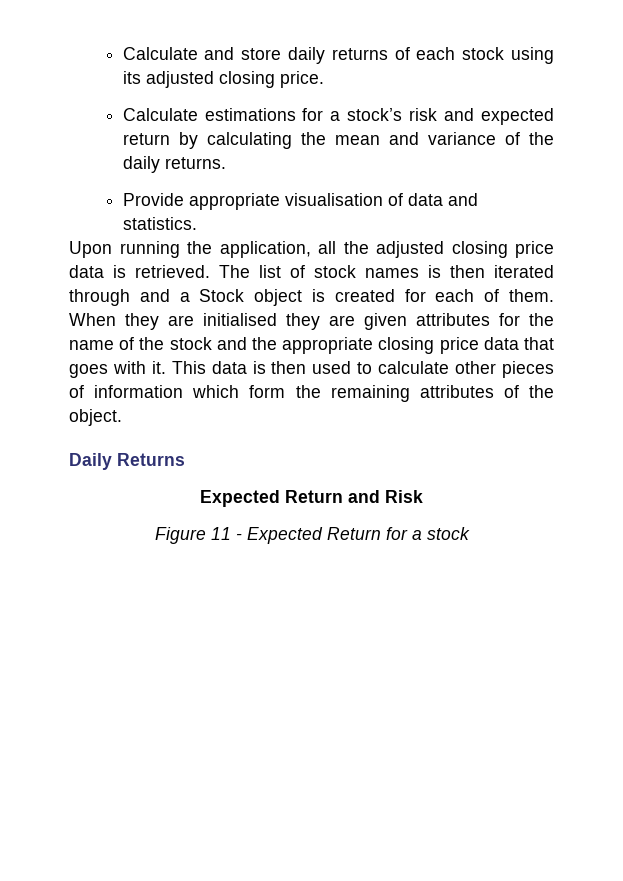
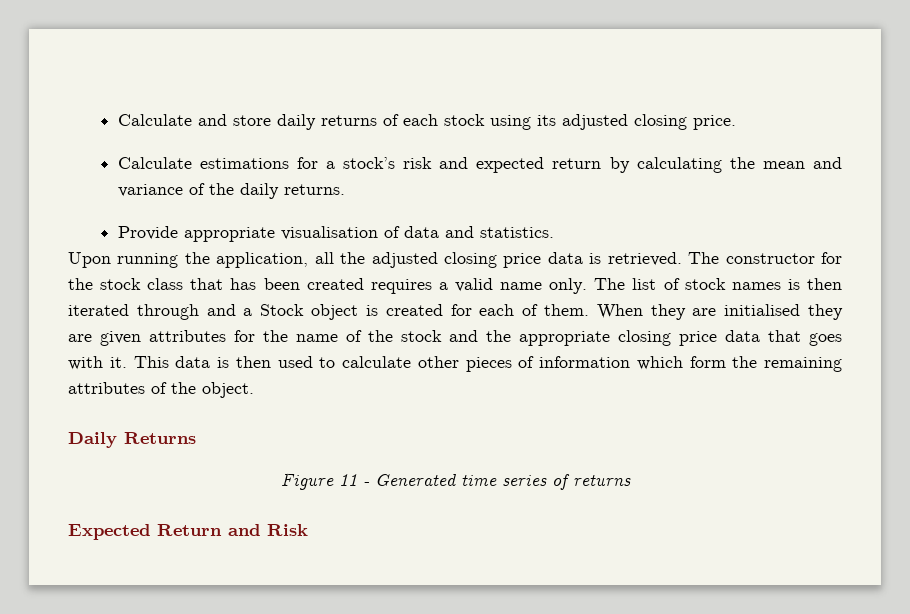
(250, 271) none -> [725,252,843,264] [68,278,626,294] constructor for the stock class that has been created requires a valid name only. The
[200,490,423,507] [154,527,470,544] Expected Return and Risk // Figure 11 - Expected Return for a stock -> [280,473,631,490] [68,524,308,540] Figure 11 - Generated time series of returns // Expected Return and Risk

